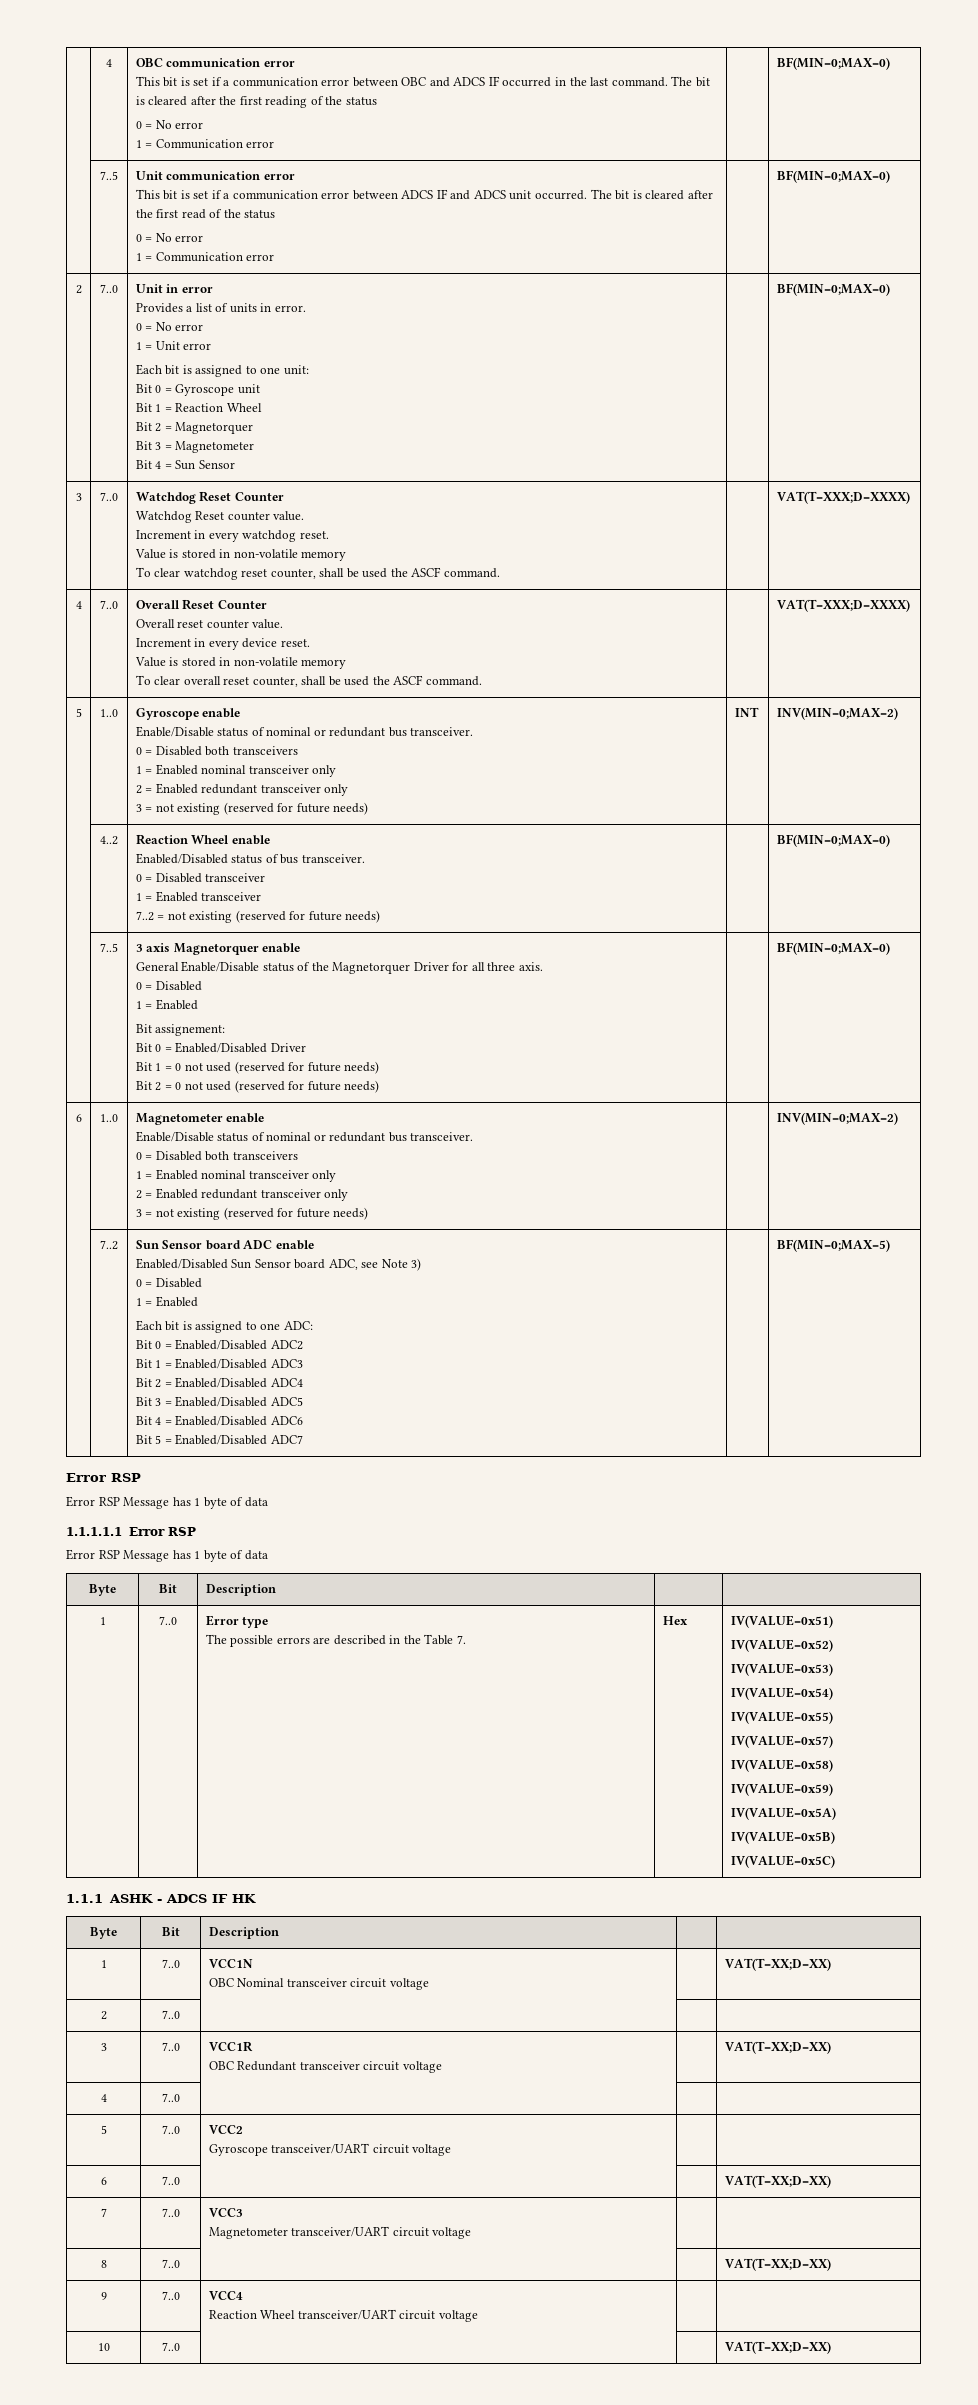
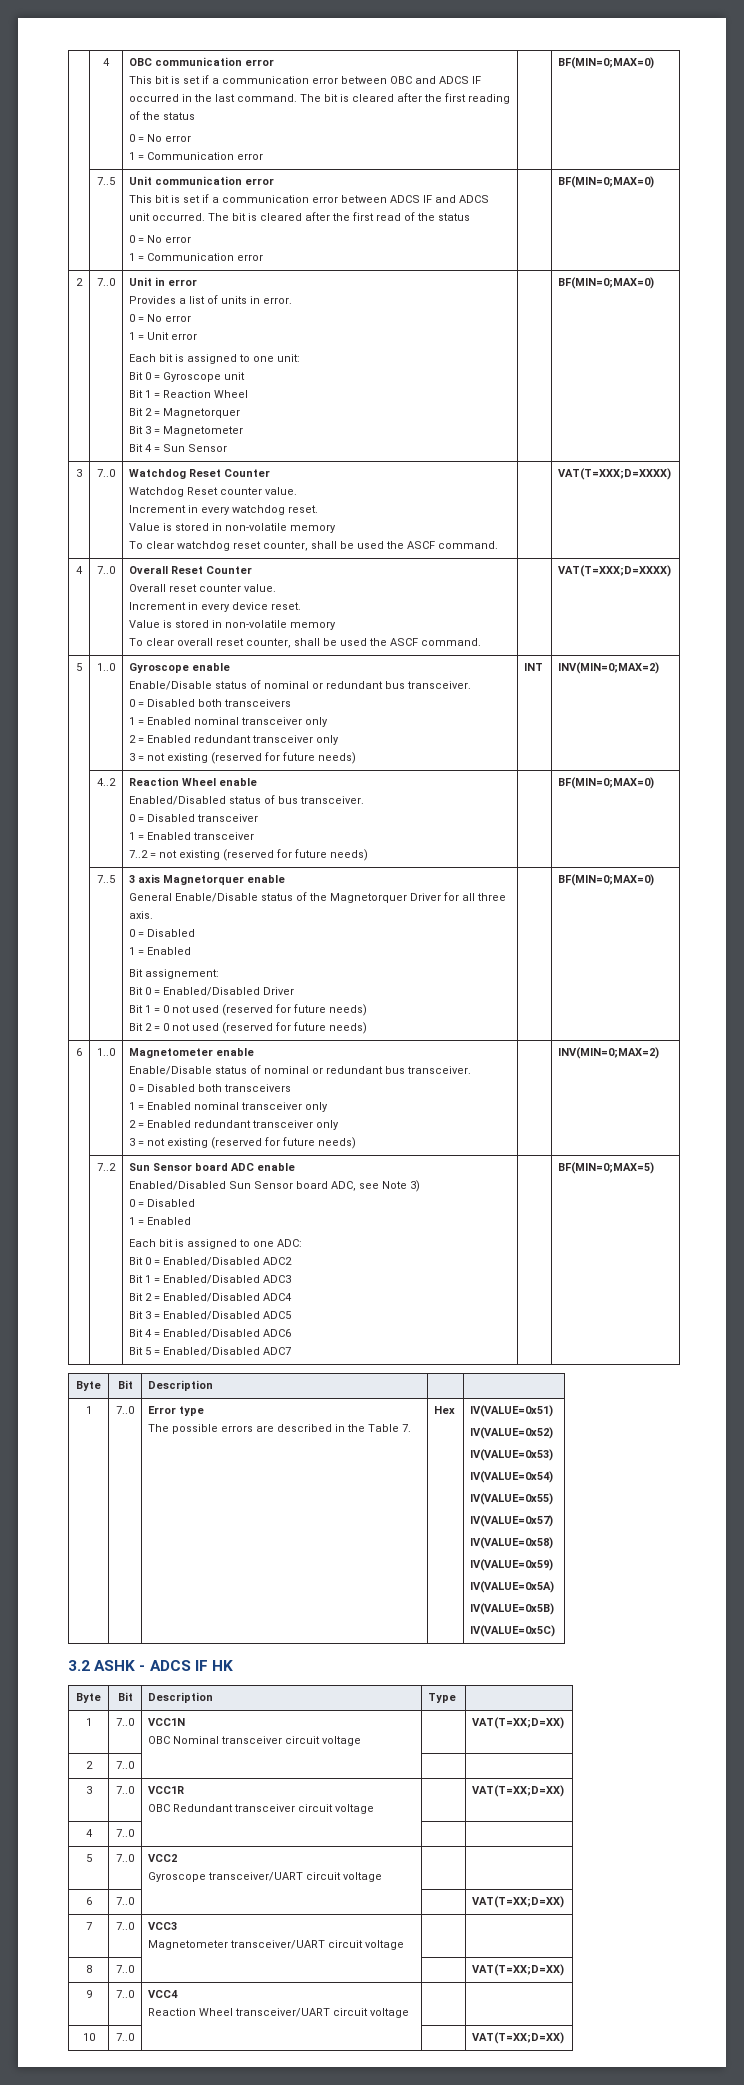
[66,1473,141,1482] [66,1496,268,1509] [66,1527,196,1536] [66,1549,268,1562] // Error RSP // Error RSP Message has 1 byte of data // 1.1.1.1.1 Error RSP // Error RSP Message has 1 byte of data -> (655, 1168) none
[66,1894,103,1903] 1.1.1 -> [68,1660,90,1671] 3.2
(279, 1933) none -> [428,1693,457,1703] Type

